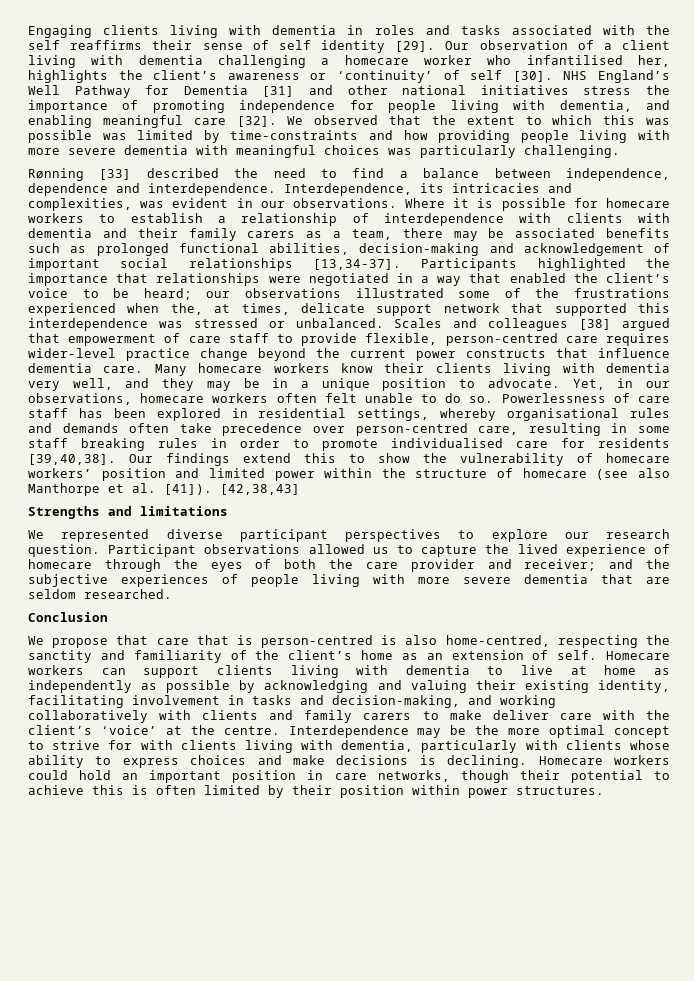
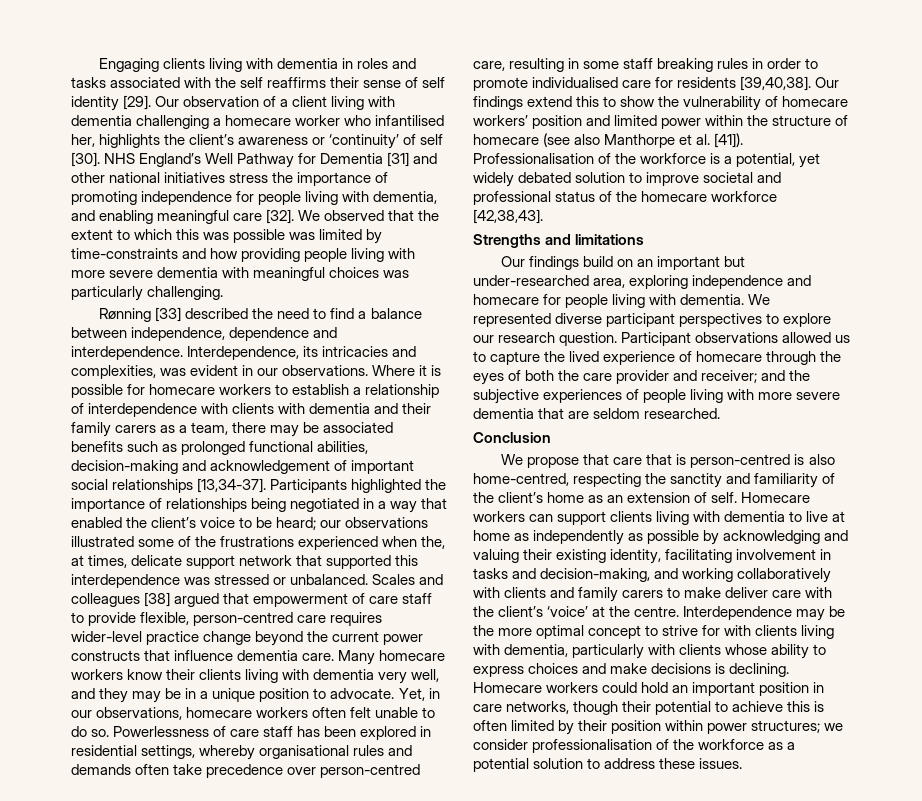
[116,273,301,286] that relationships were -> [149,498,287,512] of relationships being
[220,484,300,495] [28,506,228,519] [42,38,43] // Strengths and limitations // -> [473,153,821,168] [473,172,782,187] [473,191,778,205] [473,209,543,224] [473,234,645,248] [501,256,746,270] [473,275,812,289] [473,294,745,308] Professionalisation of the workforce is a potential, yet widely debated solution to improve societal and professional status of the homecare workforce [42,38,43]. // Strengths and limitations // Our findings build on an important but under-researched area, exploring independence and homecare for people living with dementia.
[516,786,604,795] structures. -> [751,720,844,733] [473,739,796,753] [473,758,743,772] structures; we consider professionalisation of the workforce as a potential solution to address these issues.

